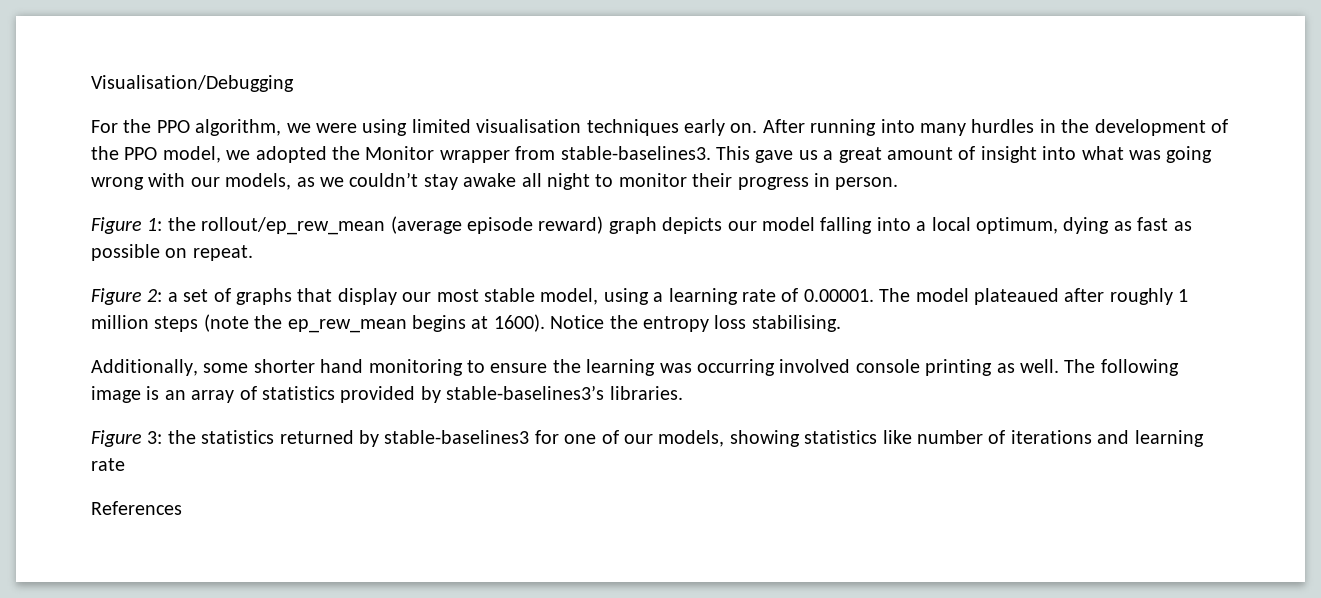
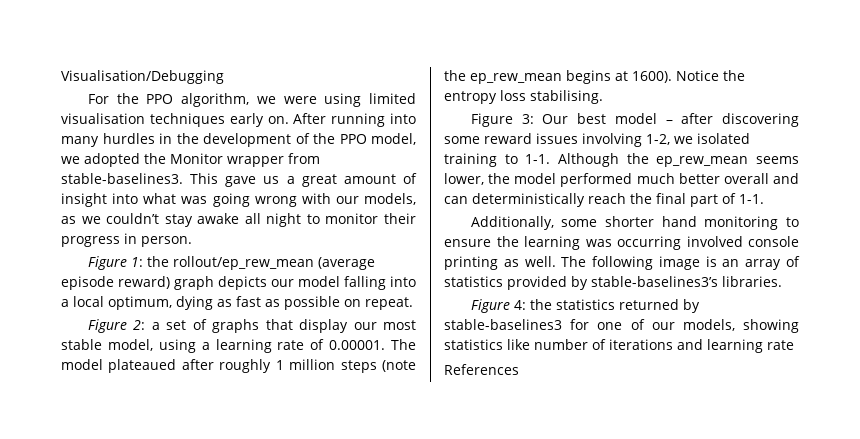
(841, 323) none -> [470,113,799,127] [444,133,750,147] [444,153,799,167] [444,173,799,187] [444,193,764,207] // Figure 3: Our best model – after discovering some reward issues involving 1-2, we isolated training to 1-1. Although the ep_rew_mean seems lower, the model performed much better overall and can deterministically reach the final part of 1-1.
[147,431,163,444] 3: -> [513,300,526,310] 4:

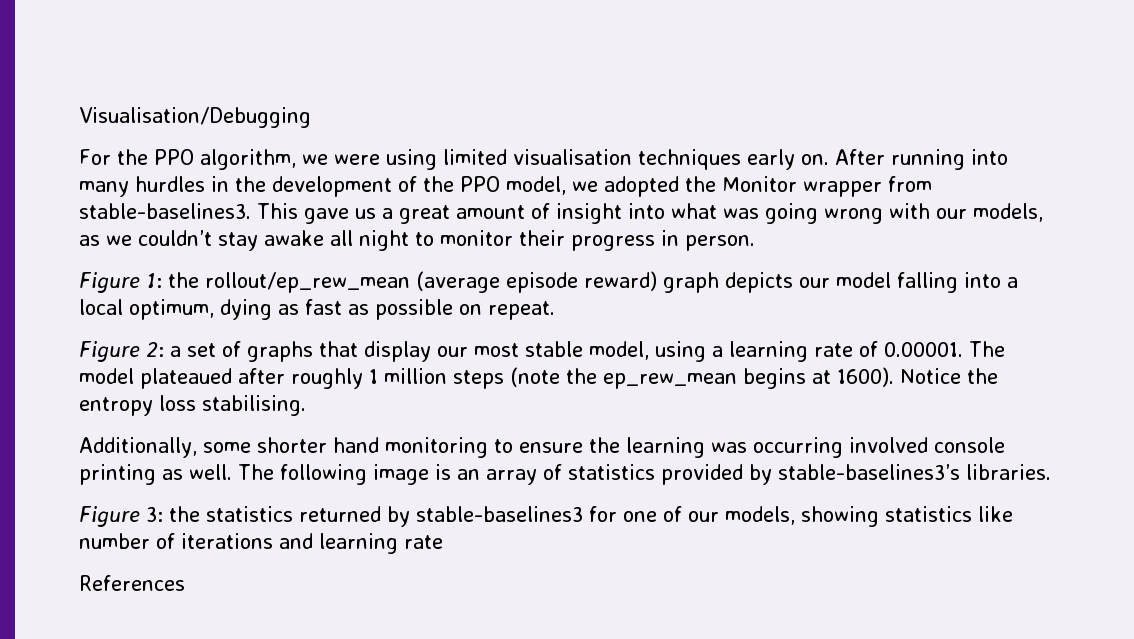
[470,113,799,127] [444,133,750,147] [444,153,799,167] [444,173,799,187] [444,193,764,207] // Figure 3: Our best model – after discovering some reward issues involving 1-2, we isolated training to 1-1. Although the ep_rew_mean seems lower, the model performed much better overall and can deterministically reach the final part of 1-1. -> (306, 405) none
[513,300,526,310] 4: -> [146,507,163,522] 3:

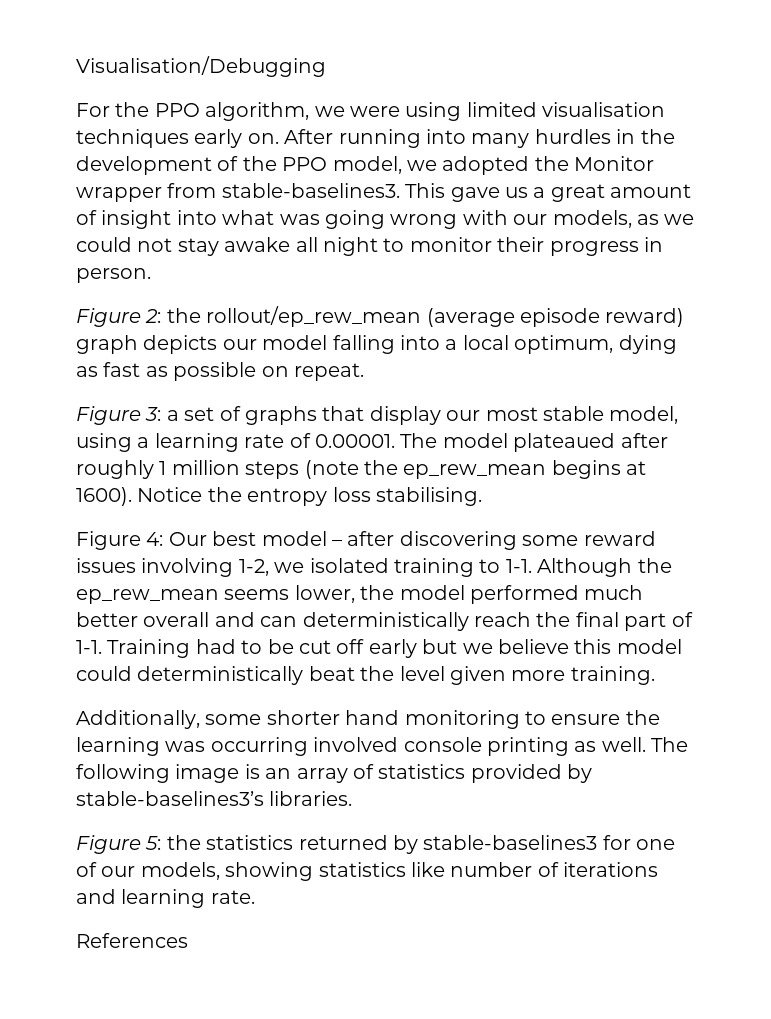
[138,230,212,246] couldn’t -> [76,237,173,252] could not
[146,273,162,288] 1: -> [145,309,162,323] 2:
[146,342,164,357] 2: -> [145,407,162,421] 3:
(306, 405) none -> [76,531,656,550] [76,558,672,577] [76,585,644,604] [76,612,693,631] [76,639,682,658] [76,666,655,685] // Figure 4: Our best model – after discovering some reward issues involving 1-2, we isolated training to 1-1. Although the ep_rew_mean seems lower, the model performed much better overall and can deterministically reach the final part of 1-1. Training had to be cut off early but we believe this model could deterministically beat the level given more training.
[146,507,163,522] 3: -> [145,836,162,850] 5:
[404,535,443,549] rate -> [210,890,255,904] rate.

